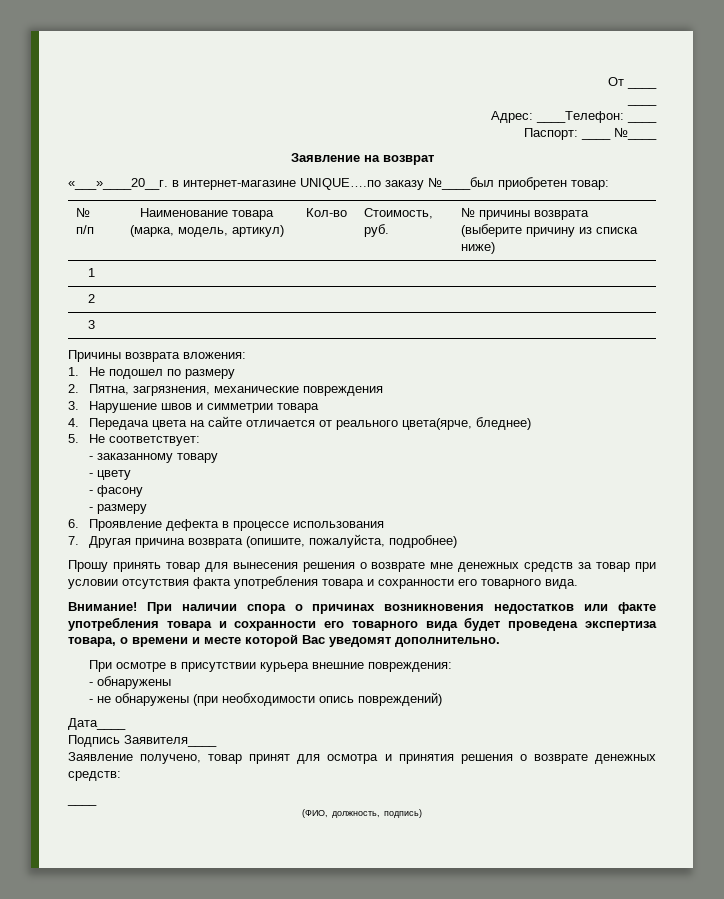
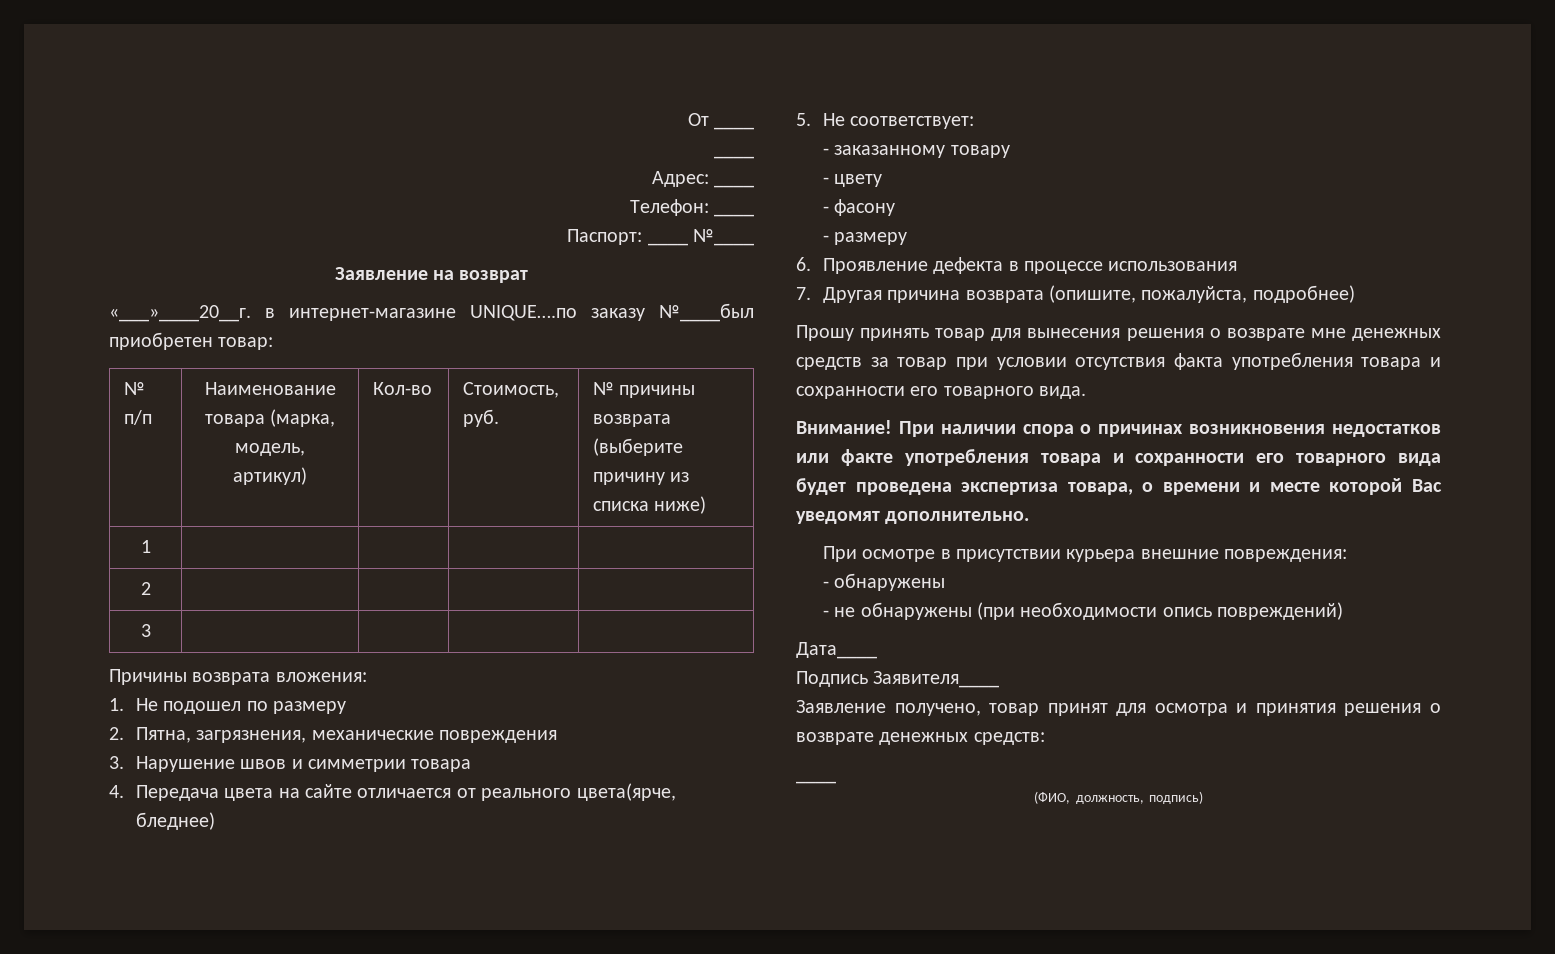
[536,111,624,123] ____Телефон: -> [714,184,754,188] [629,199,709,216] ____ // Телефон:

